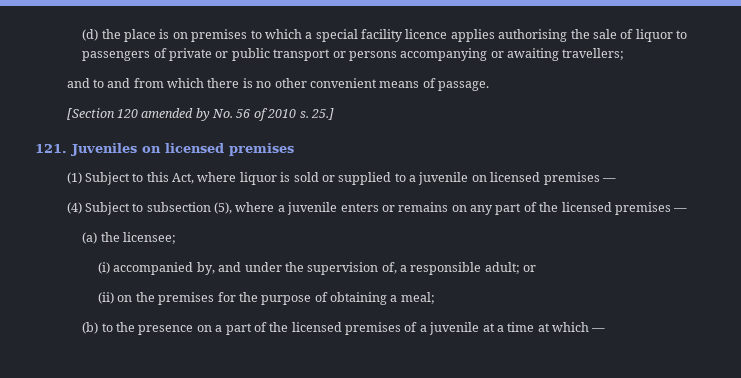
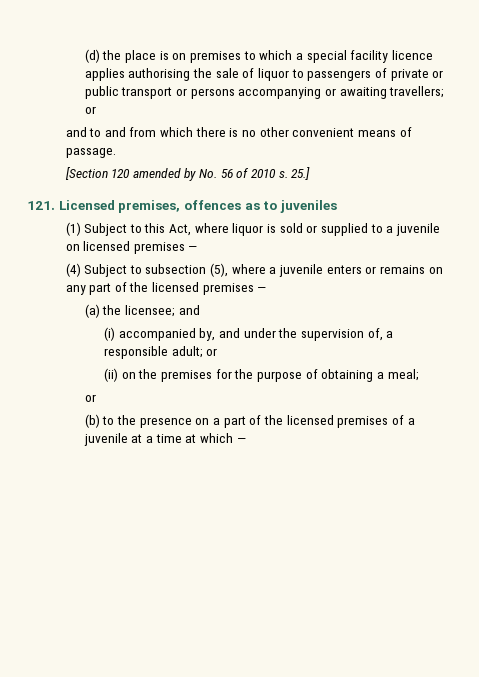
(625, 54) none -> [84,106,96,114] or
[71,143,294,156] Juveniles on licensed premises -> [58,200,337,213] Licensed premises, offences as to juveniles
(176, 238) none -> [178,305,200,315] and
(435, 298) none -> [84,394,96,402] // or

